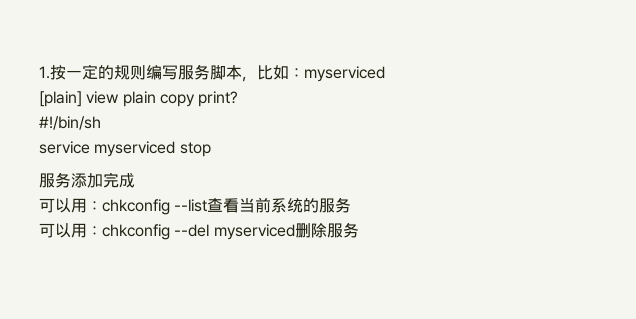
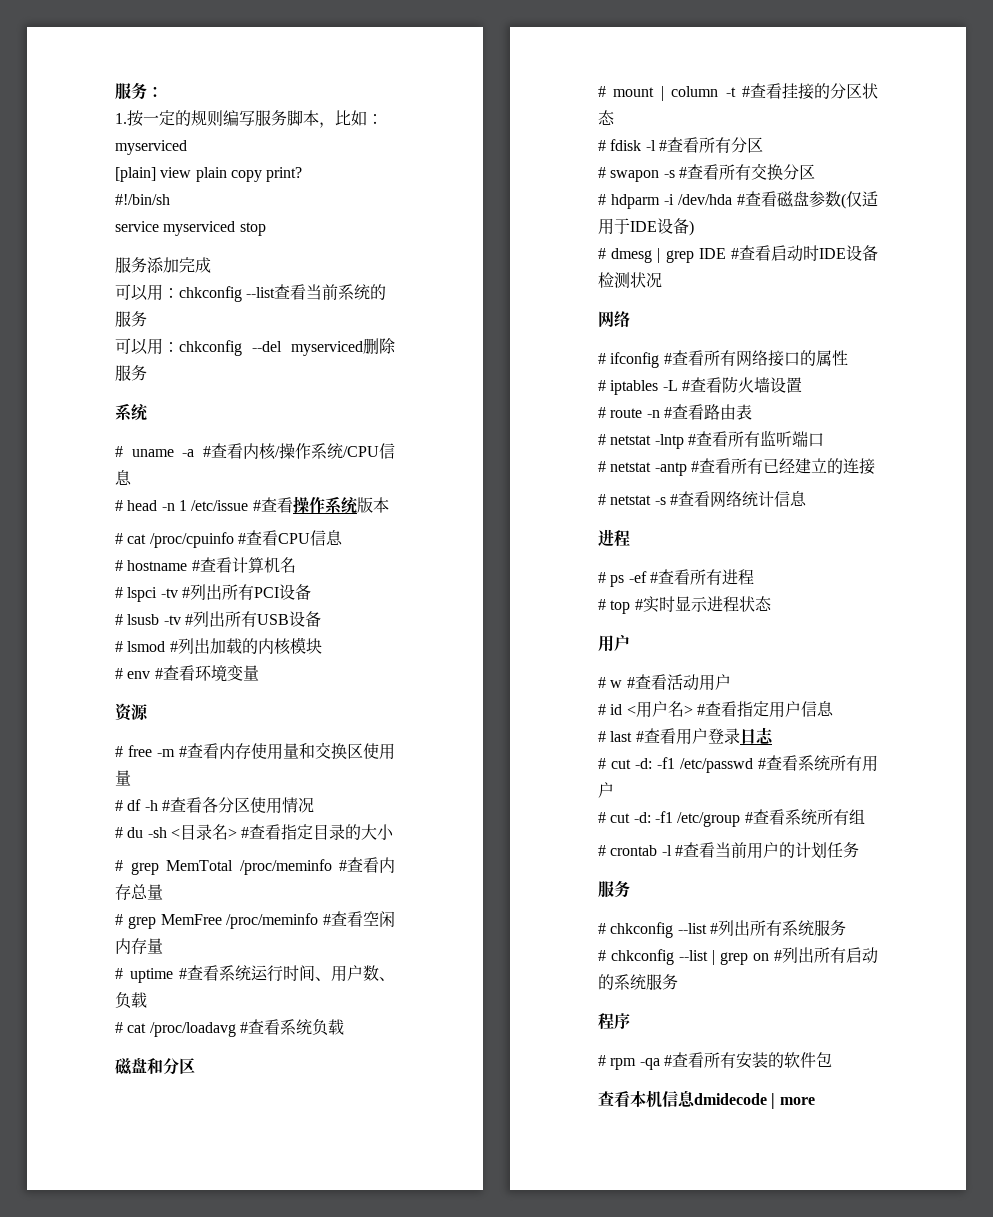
(39, 72) none -> [115,82,163,100] 服务： //
(359, 230) none -> [115,403,148,421] [115,443,395,460] [115,470,132,485] [115,496,389,514] [115,530,343,548] [115,557,296,573] [115,584,311,602] [115,611,321,627] [115,637,322,655] [115,665,259,682] [115,703,149,721] [115,742,395,760] [115,770,131,786] [115,797,314,814] [115,824,395,840] [115,857,395,875] [115,884,163,900] [115,911,395,929] [115,938,163,954] [115,965,395,983] [115,992,147,1009] [115,1019,344,1037] [115,1058,195,1075] [598,83,878,101] [598,110,615,125] [598,137,763,153] [598,163,815,182] [598,191,878,209] [598,218,694,236] [598,245,878,263] [598,272,662,288] [598,311,630,328] [598,350,848,368] [598,376,802,395] [598,404,752,420] [598,430,824,449] [598,458,875,476] [598,491,807,508] [598,529,630,546] [598,569,754,587] [598,596,772,614] [598,634,630,652] [598,674,731,691] [598,701,834,718] [598,727,774,745] [598,755,878,773] [598,782,614,798] [598,809,865,827] [598,842,859,859] [598,880,630,898] [598,920,846,938] [598,947,878,965] [598,974,678,990] [598,1013,630,1029] [598,1052,832,1070] [598,1090,815,1109] // 系统 // # uname -a #查看内核/操作系统/CPU信息 // # head -n 1 /etc/issue #查看操作系统版本 // # cat /proc/cpuinfo #查看CPU信息 // # hostname #查看计算机名 // # lspci -tv #列出所有PCI设备 // # lsusb -tv #列出所有USB设备 // # lsmod #列出加载的内核模块 // # env #查看环境变量 // 资源 // # free -m #查看内存使用量和交换区使用量 // # df -h #查看各分区使用情况 // # du -sh <目录名> #查看指定目录的大小 // # grep MemTotal /proc/meminfo #查看内存总量 // # grep MemFree /proc/meminfo #查看空闲内存量 // # uptime #查看系统运行时间、用户数、负载 // # cat /proc/loadavg #查看系统负载 // 磁盘和分区 // # mount | column -t #查看挂接的分区状态 // # fdisk -l #查看所有分区 // # swapon -s #查看所有交换分区 // # hdparm -i /dev/hda #查看磁盘参数(仅适用于IDE设备) // # dmesg | grep IDE #查看启动时IDE设备检测状况 // 网络 // # ifconfig #查看所有网络接口的属性 // # iptables -L #查看防火墙设置 // # route -n #查看路由表 // # netstat -lntp #查看所有监听端口 // # netstat -antp #查看所有已经建立的连接 // # netstat -s #查看网络统计信息 // 进程 // # ps -ef #查看所有进程 // # top #实时显示进程状态 // 用户 // # w #查看活动用户 // # id <用户名> #查看指定用户信息 // # last #查看用户登录日志 // # cut -d: -f1 /etc/passwd #查看系统所有用户 // # cut -d: -f1 /etc/group #查看系统所有组 // # crontab -l #查看当前用户的计划任务 // 服务 // # chkconfig --list #列出所有系统服务 // # chkconfig --list | grep on #列出所有启动的系统服务 // 程序 // # rpm -qa #查看所有安装的软件包 // 查看本机信息dmidecode | more

